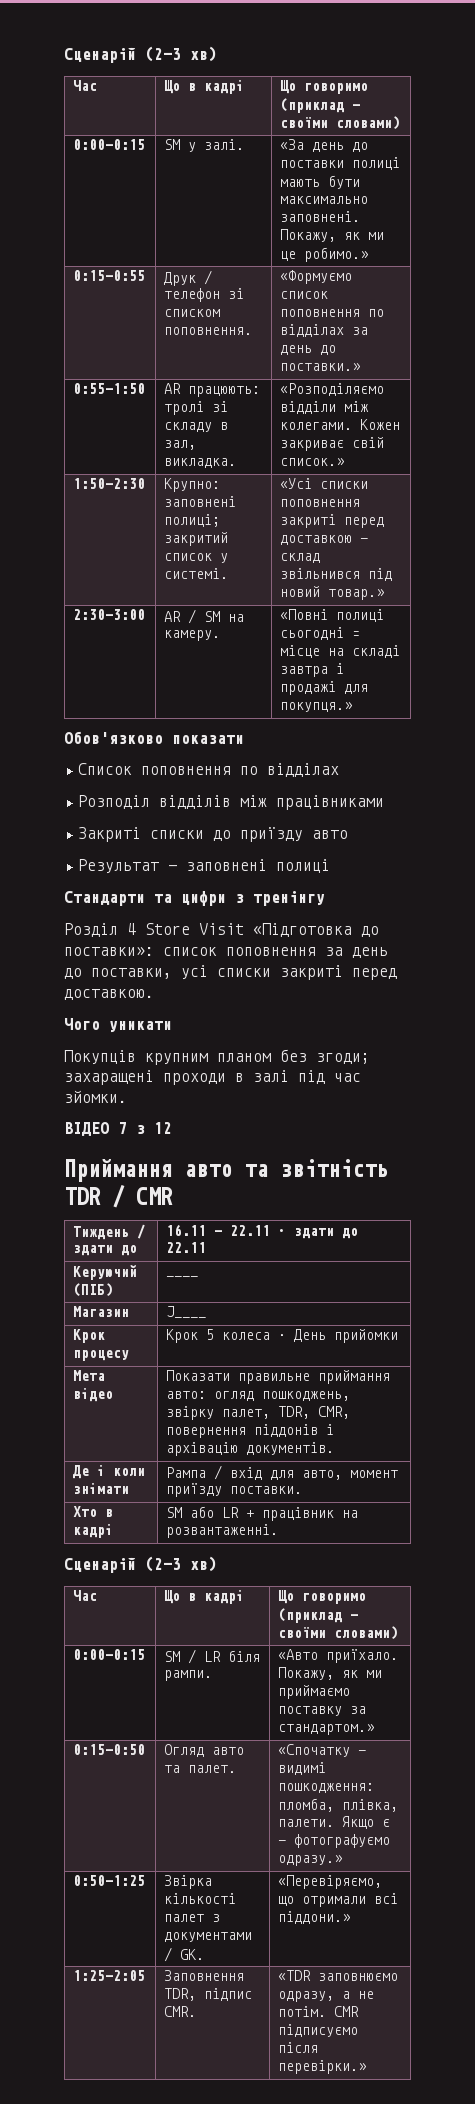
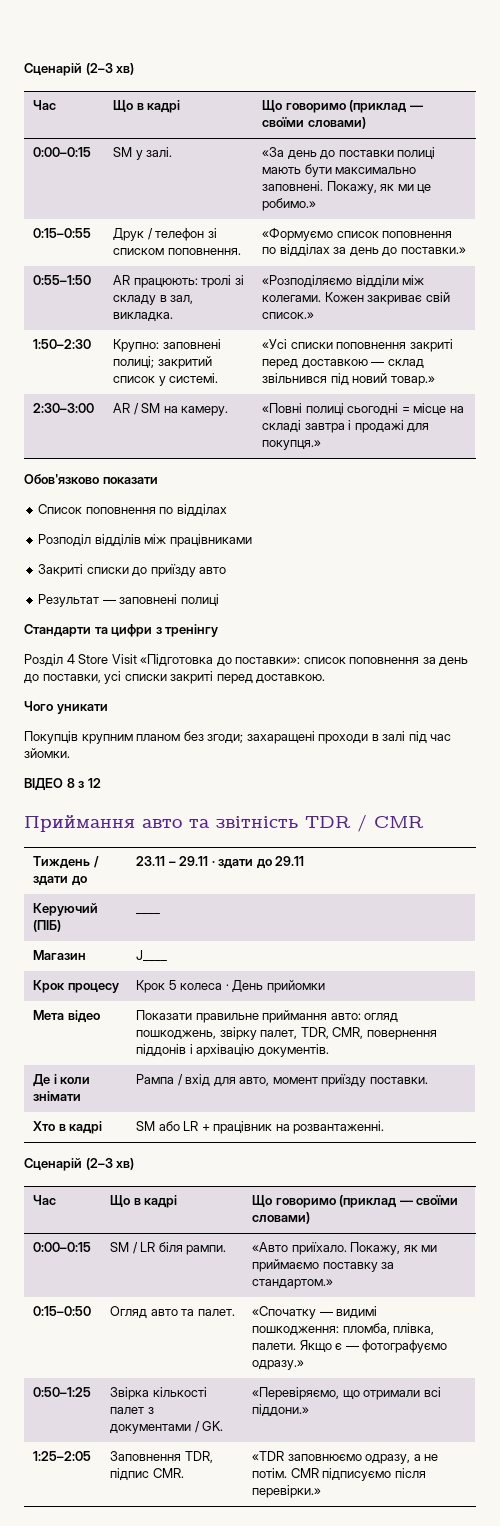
[118,1122,127,1134] 7 -> [66,778,75,788] 8
[166,1224,271,1236] 16.11 – 22.11 -> [136,856,209,866] 23.11 – 29.11
[166,1242,207,1253] 22.11 -> [275,856,305,866] 29.11

